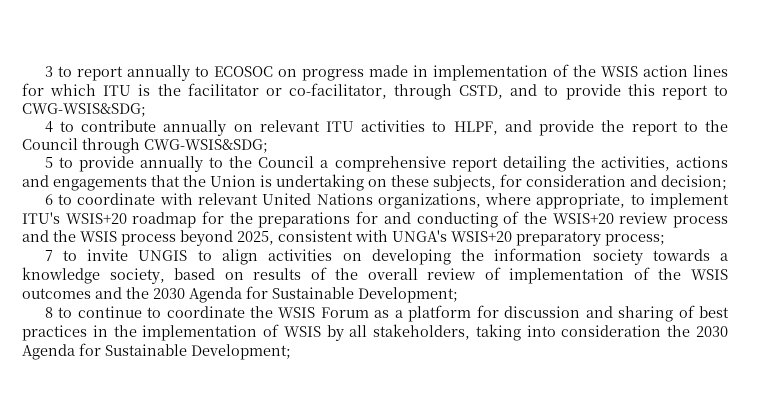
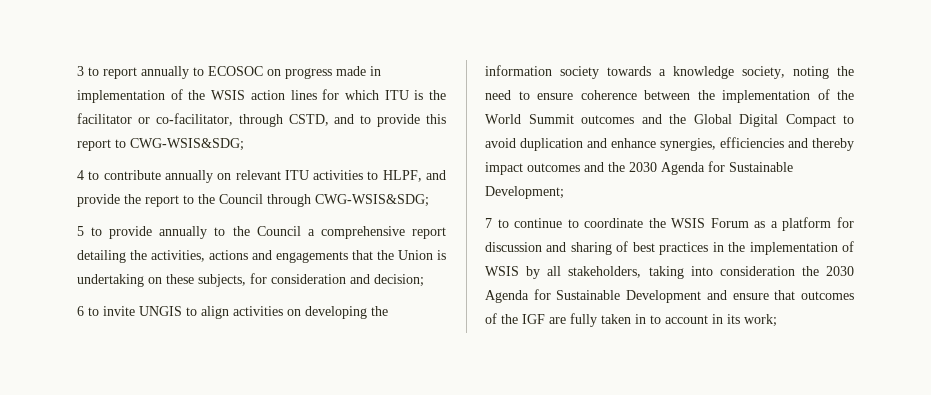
[77,193,730,209] [22,211,729,228] [22,230,665,246] [44,250,77,261] coordinate with relevant United Nations organizations, where appropriate, to implement ITU's WSIS+20 roadmap for the preparations for and conducting of the WSIS+20 review process and the WSIS process beyond 2025, consistent with UNGA's WSIS+20 preparatory process; // 7 to -> (99, 311) none
[174,267,729,284] based on results of the overall review of implementation of the WSIS -> [793,66,854,79] [485,89,854,103] [485,114,854,127] [485,137,854,151] [485,162,523,175] noting the need to ensure coherence between the implementation of the World Summit outcomes and the Global Digital Compact to avoid duplication and enhance synergies, efficiencies and thereby impact
[44,307,53,318] 8 -> [485,218,492,228] 7
[191,344,291,360] Development; -> [626,290,854,303] [485,313,777,327] Development and ensure that outcomes of the IGF are fully taken in to account in its work;

